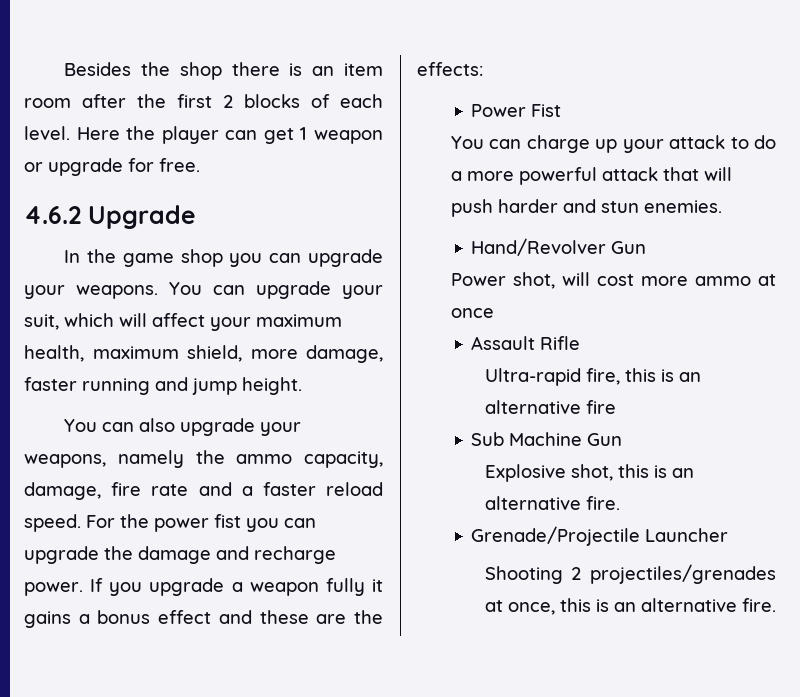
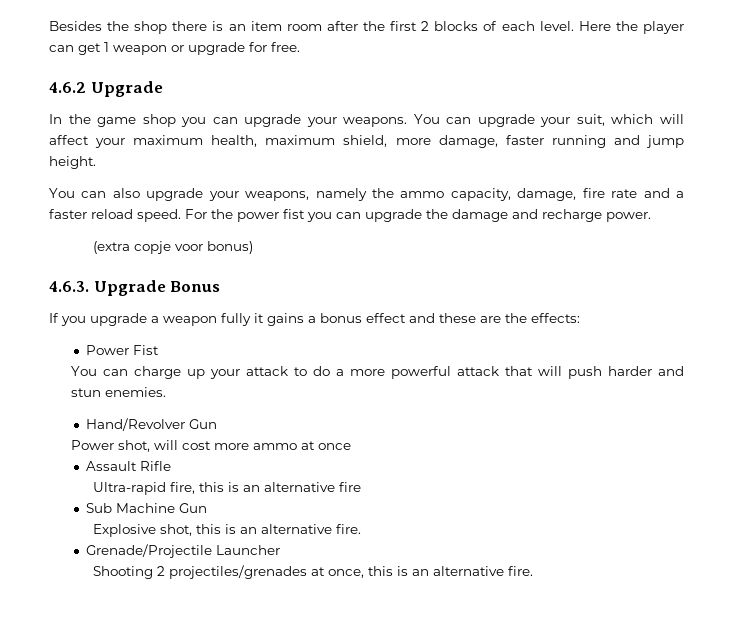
(83, 589) none -> [92,241,253,254] [49,280,221,296] // (extra copje voor bonus) // 4.6.3. Upgrade Bonus //

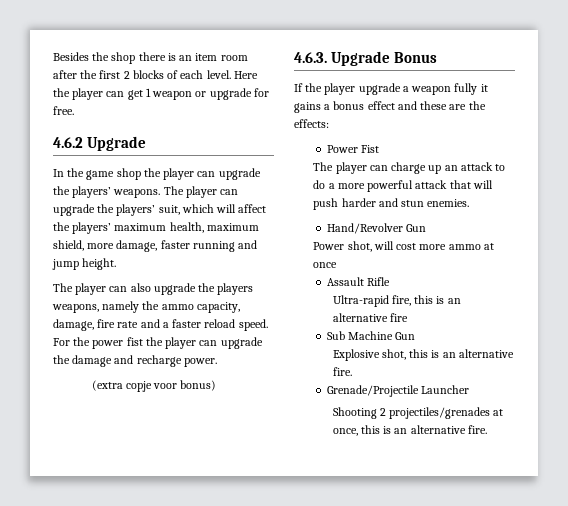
[181,114,571,127] you can upgrade your weapons. You can upgrade your -> [143,168,261,180] [53,186,239,198] [53,204,156,216] the player can upgrade the players’ weapons. The player can upgrade the players’
[95,138,126,148] your -> [53,222,112,234] the players’
[49,188,75,198] You -> [53,283,107,295] The player
[208,191,239,201] your -> [198,283,254,295] the players
[307,212,332,222] you -> [145,337,197,349] the player
[61,316,86,326] you -> [305,83,356,95] the player
[70,366,97,376] You -> [313,162,367,174] The player
[209,369,240,379] your -> [444,165,458,171] an

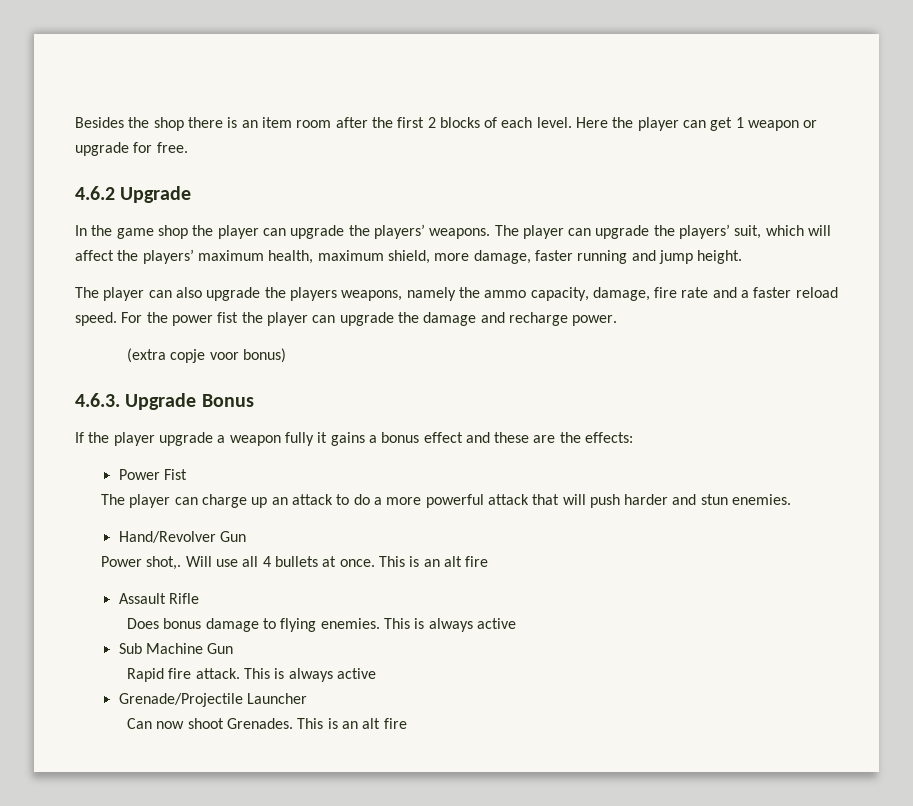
[347,241,494,252] [313,262,338,268] [326,277,390,286] [332,295,461,307] [332,313,408,322] [326,331,416,340] [332,349,514,361] [332,367,352,376] [326,385,469,397] [332,407,504,419] [332,425,487,436] shot, will cost more ammo at once // Assault Rifle // Ultra-rapid fire, this is an alternative fire // Sub Machine Gun // Explosive shot, this is an alternative fire. // Grenade/Projectile Launcher // Shooting 2 projectiles/grenades at once, this is an alternative fire. -> [146,556,489,570] [118,593,199,604] [127,618,516,632] [118,643,234,654] [127,668,377,682] [118,693,307,707] [127,718,407,729] shot,. Will use all 4 bullets at once. This is an alt fire // Assault Rifle // Does bonus damage to flying enemies. This is always active // Sub Machine Gun // Rapid fire attack. This is always active // Grenade/Projectile Launcher // Can now shoot Grenades. This is an alt fire

